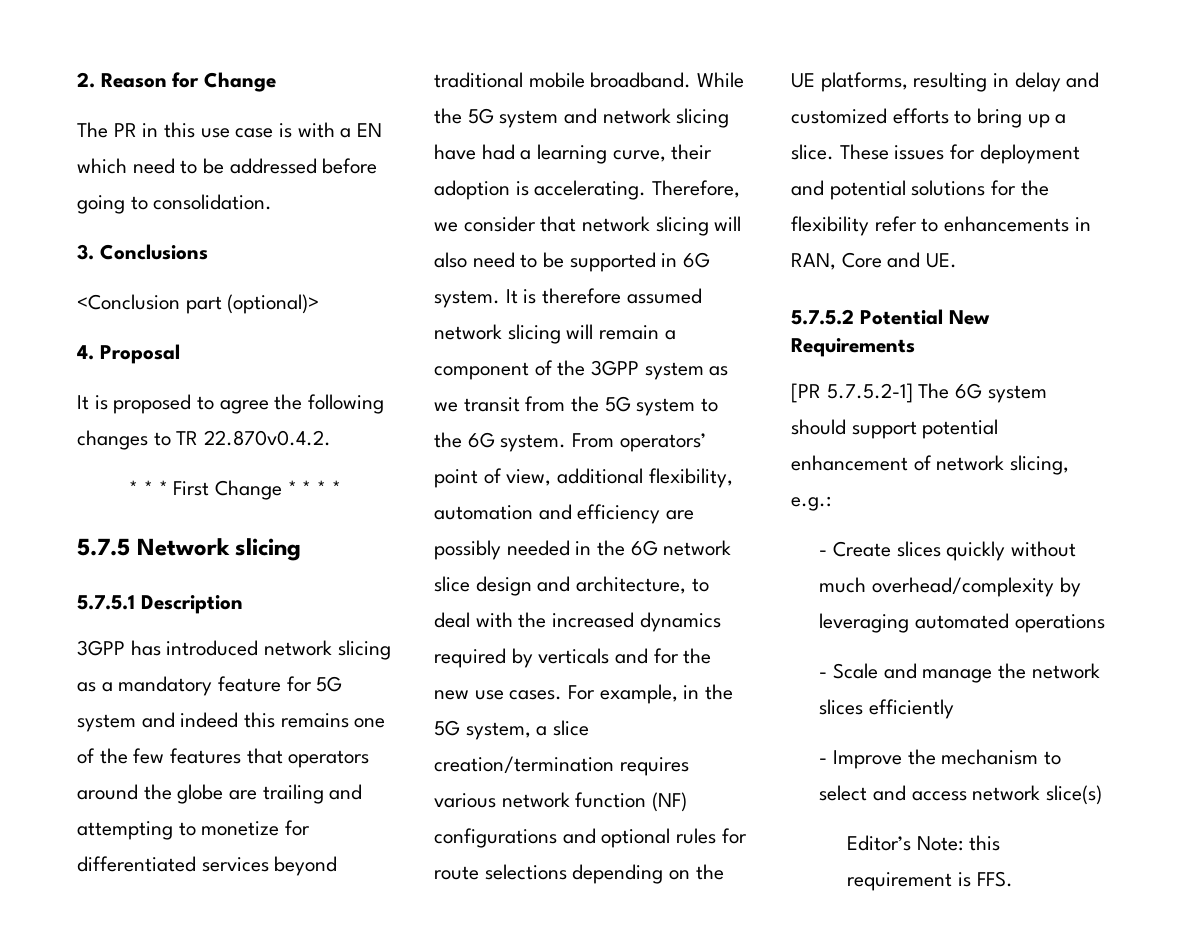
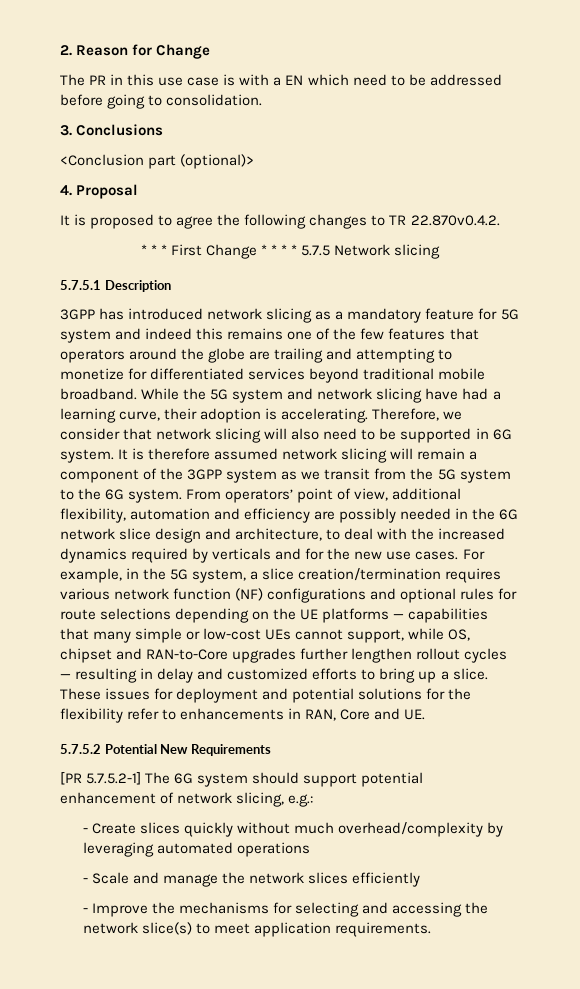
(341, 487) // -> (298, 249) none
[820,72,908,92] platforms, -> [322,608,489,623] [60,628,471,643] [60,648,508,663] [60,674,71,679] platforms — capabilities that many simple or low-cost UEs cannot support, while OS, chipset and RAN-to-Core upgrades further lengthen rollout cycles —
[941,749,1061,765] [819,785,1102,805] [847,835,1000,851] [847,871,1013,891] mechanism to select and access network slice(s) // Editor’s Note: this requirement is FFS. -> [179,902,489,917] [82,922,432,937] mechanisms for selecting and accessing the network slice(s) to meet application requirements.

